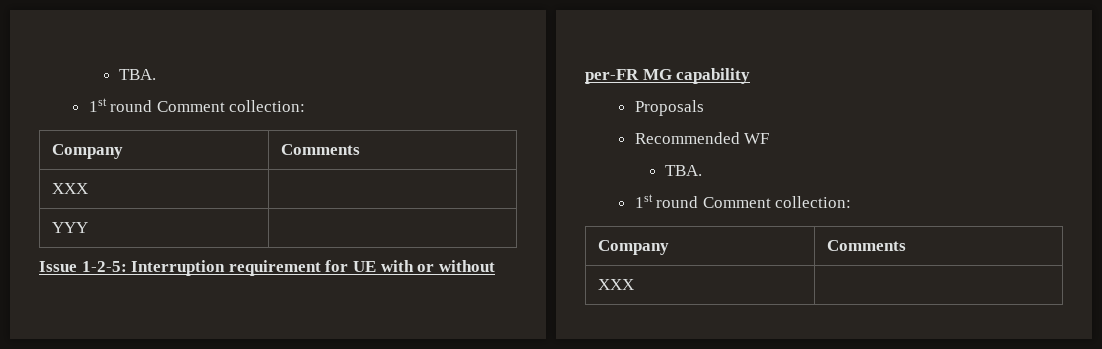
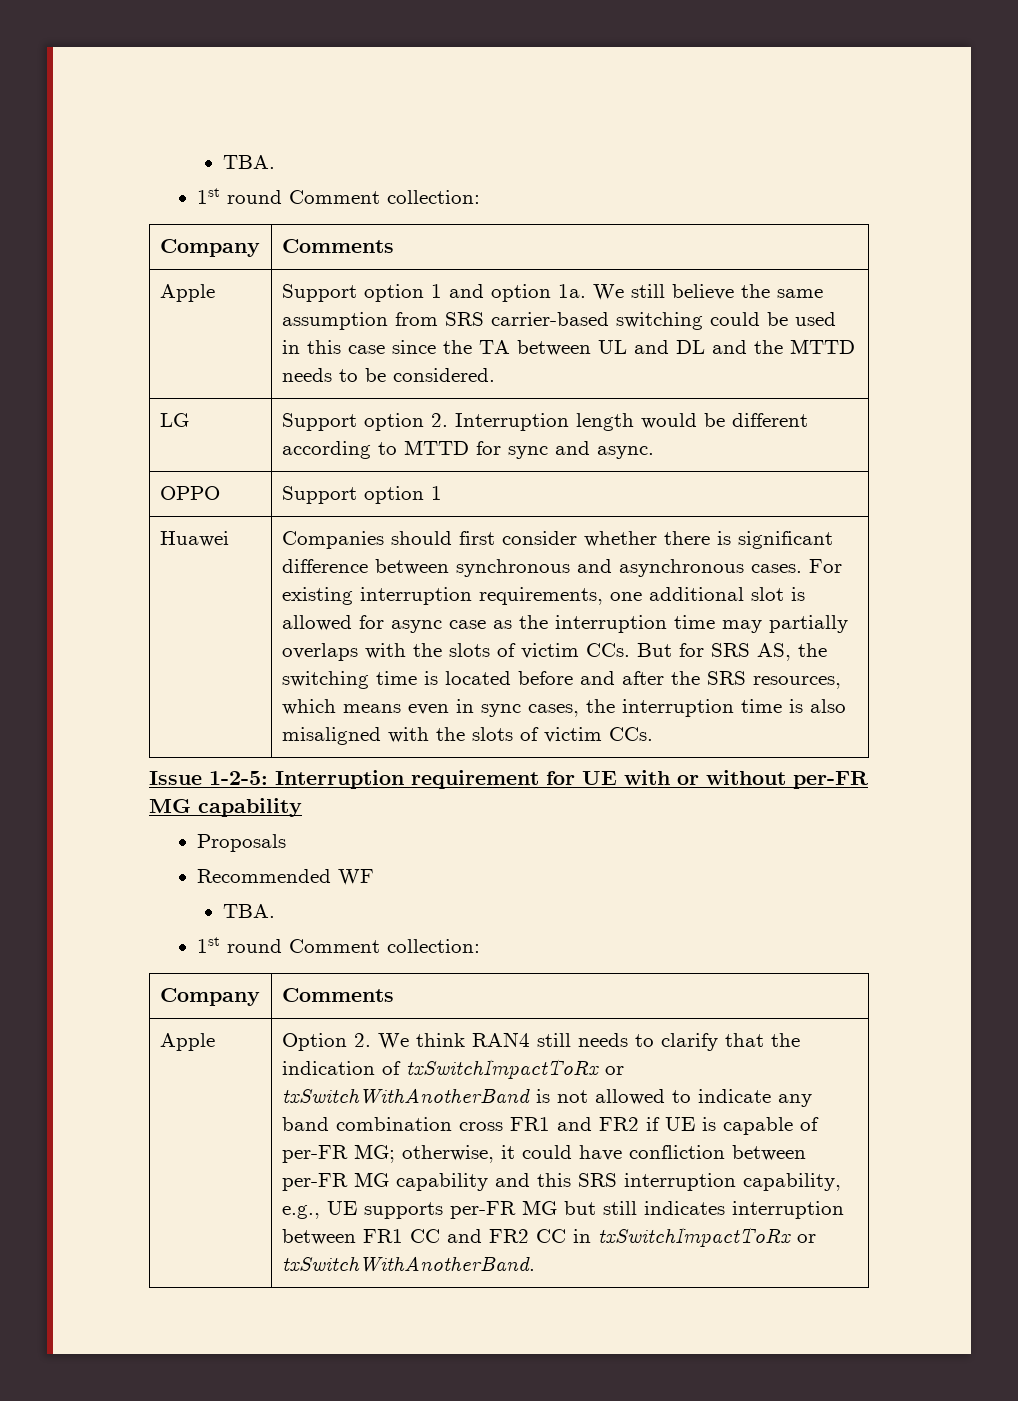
[119,69,157,80] [88,98,306,112] [52,144,124,159] [281,144,361,155] [52,183,89,194] [52,222,89,233] TBA. // 1st round Comment collection: // Company | Comments // XXX | // YYY | -> [223,155,276,169] [197,188,481,204] [159,239,260,257] [281,239,394,253] [159,284,215,302] [281,284,823,302] [281,312,836,330] [281,339,855,356] [281,368,495,382] [159,413,189,427] [281,413,808,431] [281,440,654,459] [159,486,220,500] [281,486,442,504] [159,531,229,547] [281,531,833,549] [281,559,842,577] [281,587,805,605] [281,615,848,633] [281,643,827,661] [281,671,841,689] [281,699,846,717] [281,727,653,745] TBA. // 1st round Comment collection: // Company | Comments // Apple | Support option 1 and option 1a. We still believe the same assumption from SRS carrier-based switching could be used in this case since the TA between UL and DL and the MTTD needs to be considered. // LG | Support option 2. Interruption length would be different according to MTTD for sync and async. // OPPO | Support option 1 // Huawei | Companies should first consider whether there is significant difference between synchronous and asynchronous cases. For existing interruption requirements, one additional slot is allowed for async case as the interruption time may partially overlaps with the slots of victim CCs. But for SRS AS, the switching time is located before and after the SRS resources, which means even in sync cases, the interruption time is also misaligned with the slots of victim CCs.
[598,279,635,290] XXX | -> [159,1033,215,1051] [281,1032,800,1051] [281,1059,624,1079] [281,1088,812,1107] [281,1117,819,1135] [281,1144,806,1163] [281,1172,841,1191] [281,1200,844,1219] [281,1227,816,1247] [281,1256,535,1272] Apple | Option 2. We think RAN4 still needs to clarify that the indication of txSwitchImpactToRx or txSwitchWithAnotherBand is not allowed to indicate any band combination cross FR1 and FR2 if UE is capable of per-FR MG; otherwise, it could have confliction between per-FR MG capability and this SRS interruption capability, e.g., UE supports per-FR MG but still indicates interruption between FR1 CC and FR2 CC in txSwitchImpactToRx or txSwitchWithAnotherBand.

